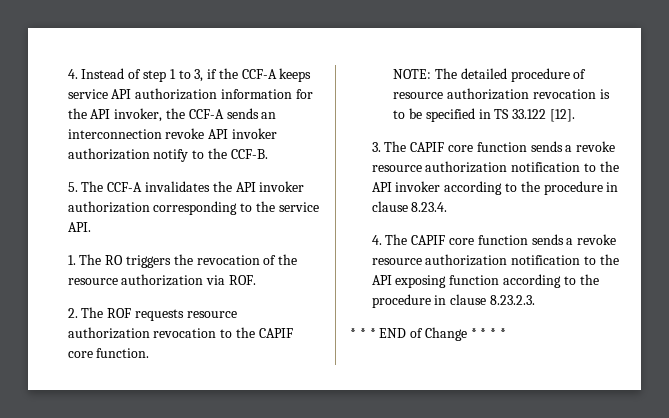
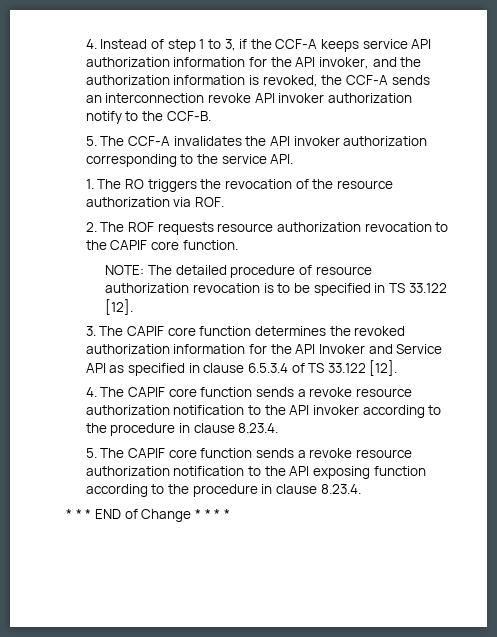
(163, 115) none -> [372,57,422,67] [85,75,318,87] and the authorization information is revoked,
(527, 147) none -> [254,326,406,336] [85,344,443,354] [85,360,398,376] [85,387,253,397] determines the revoked authorization information for the API Invoker and Service API as specified in clause 6.5.3.4 of TS 33.122 [12]. // 4. The CAPIF core function
[371,235,382,245] 4. -> [85,448,97,458] 5.
[489,295,535,305] 8.23.2.3. -> [320,484,361,494] 8.23.4.

